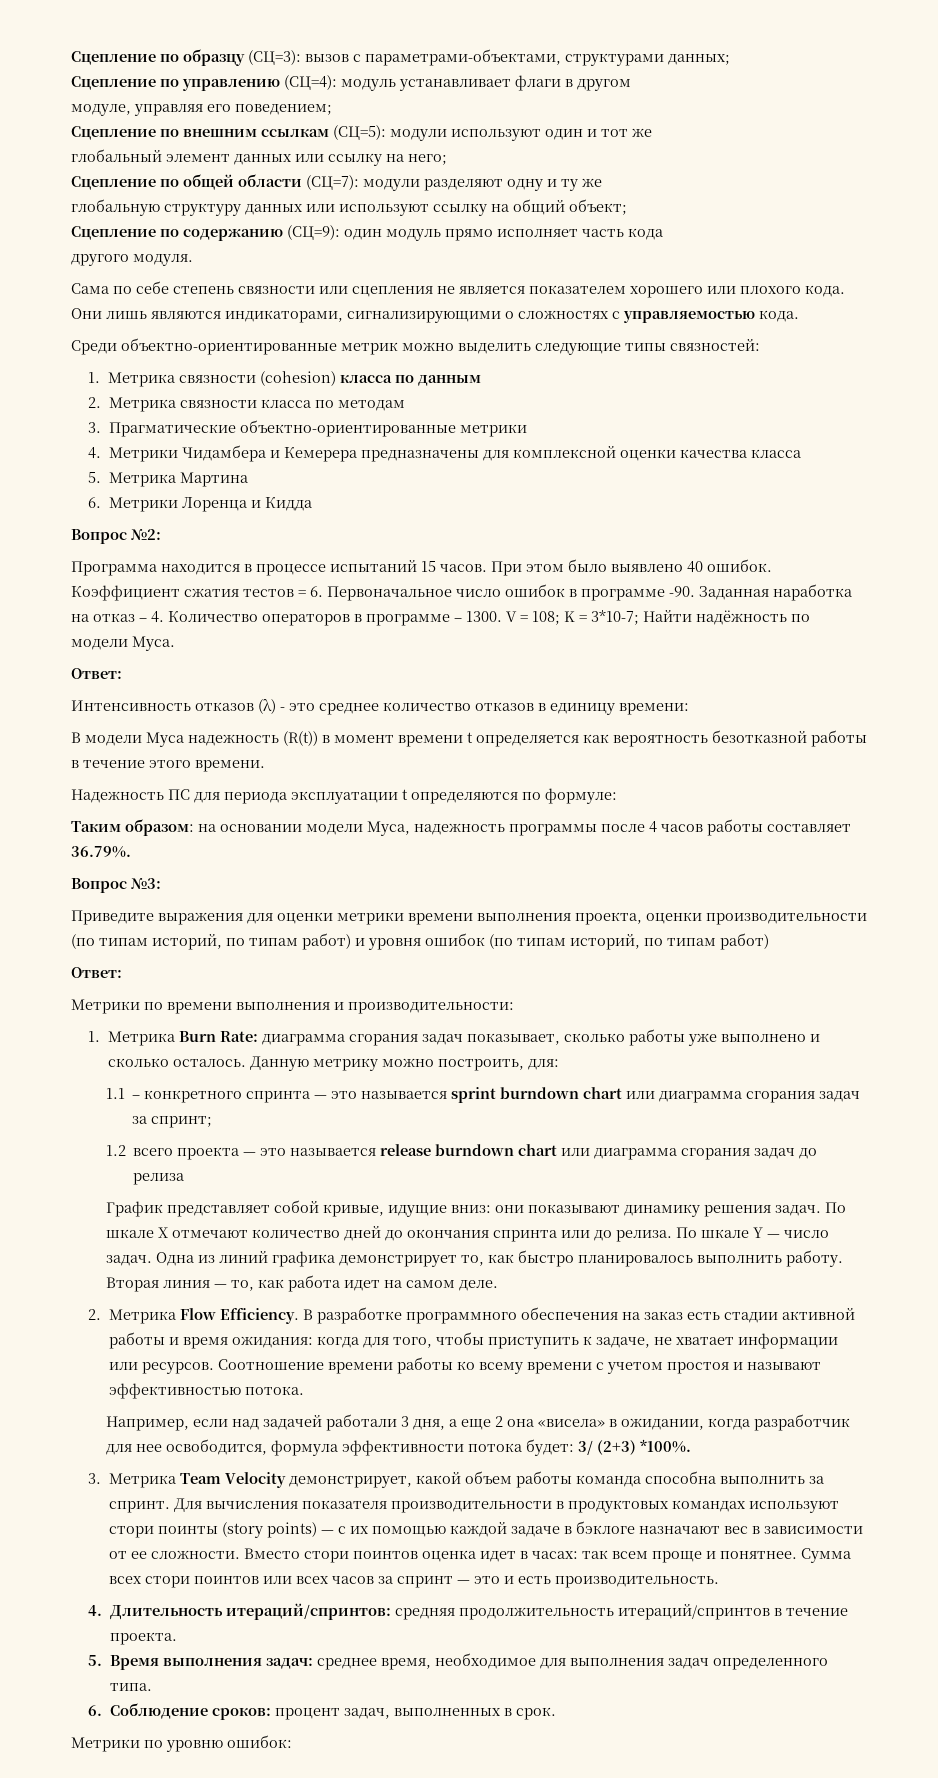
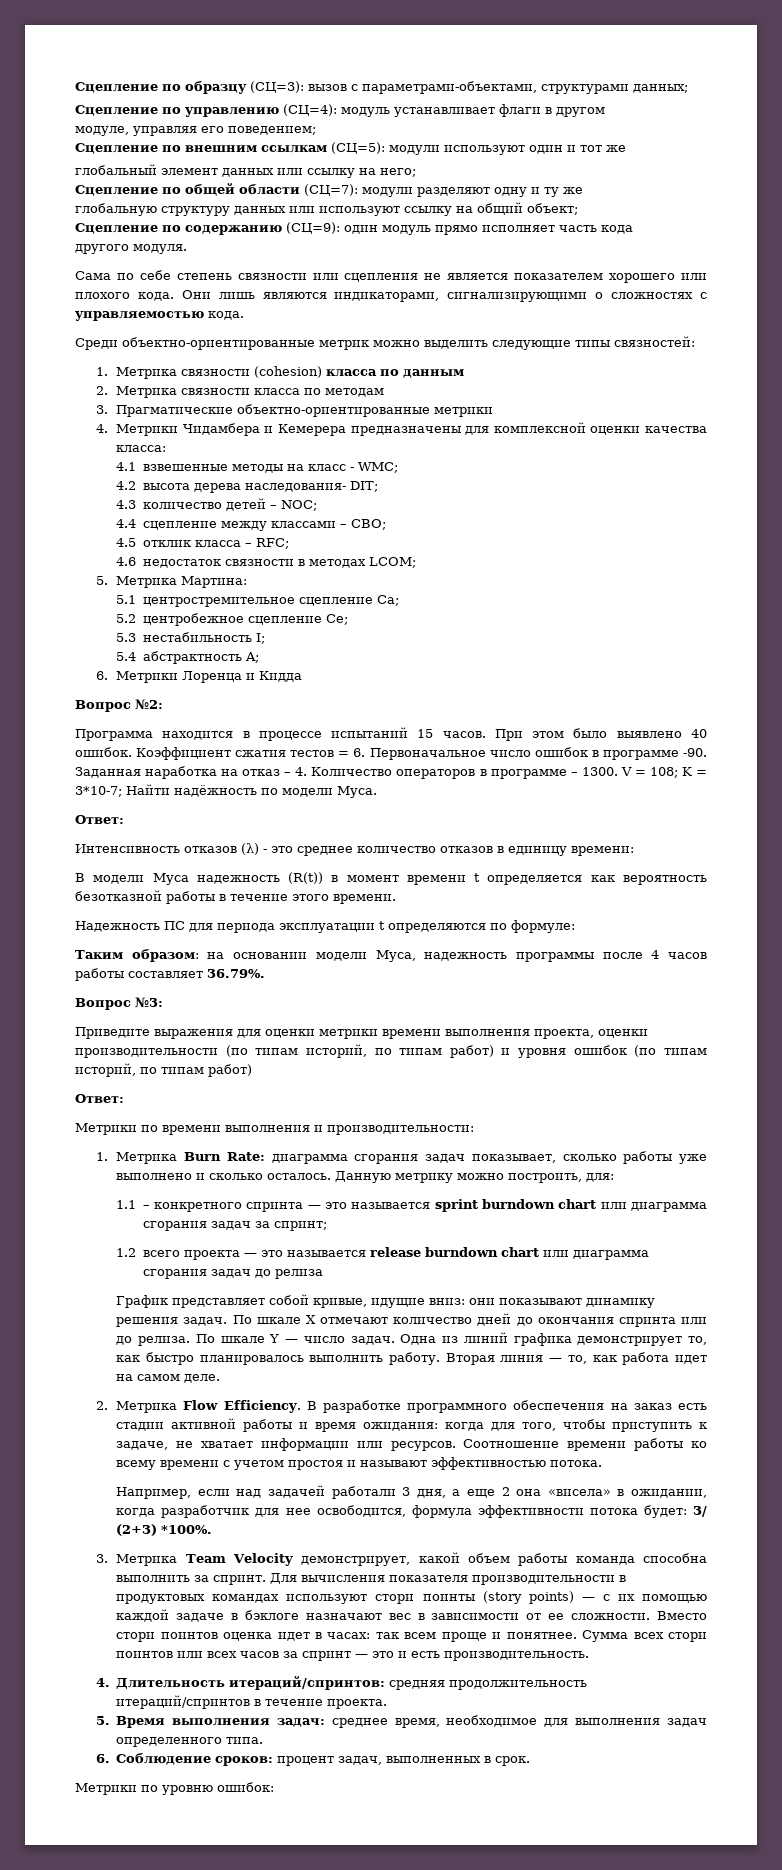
[750,449,801,458] [88,472,248,487] класса // 5. Метрика Мартина -> [116,445,167,452] [116,462,398,473] [116,481,378,493] [116,498,317,511] [116,519,386,531] [116,538,289,549] [116,557,416,568] [95,576,248,588] [116,595,399,607] [116,613,348,626] [116,632,265,644] [116,651,259,664] класса: // 4.1 взвешенные методы на класс - WMC; // 4.2 высота дерева наследования- DIT; // 4.3 количество детей – NOC; // 4.4 сцепление между классами – СВО; // 4.5 отклик класса – RFC; // 4.6 недостаток связности в методах LСOM; // 5. Метрика Мартина: // 5.1 центростремительное сцепление Ca; // 5.2 центробежное сцепление Ce; // 5.3 нестабильность I; // 5.4 aбстрактность A;

